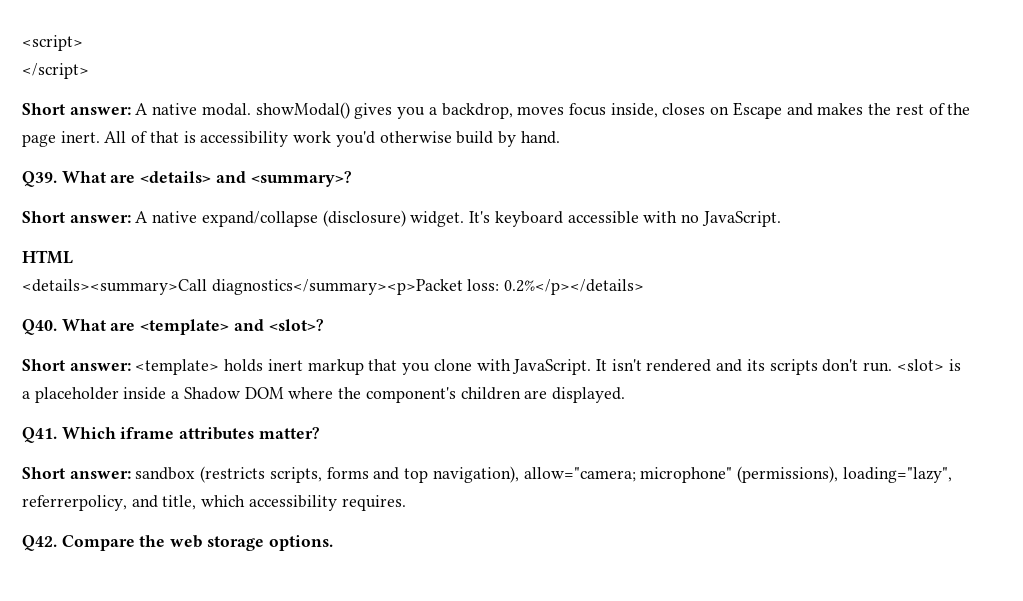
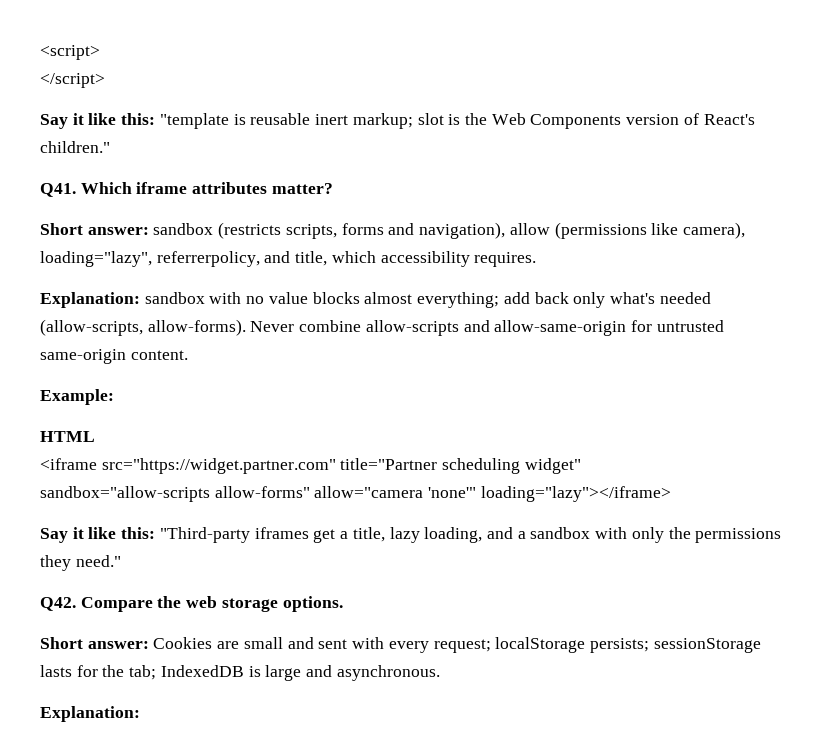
[22,102,971,119] [22,131,560,147] [22,171,352,187] [22,210,781,227] [22,250,73,264] [22,279,645,295] [22,319,324,335] [22,359,961,375] [22,387,625,403] Short answer: A native modal. showModal() gives you a backdrop, moves focus inside, closes on Escape and makes the rest of the page inert. All of that is accessibility work you'd otherwise build by hand. // Q39. What are <details> and <summary>? // Short answer: A native expand/collapse (disclosure) widget. It's keyboard accessible with no JavaScript. // HTML // <details><summary>Call diagnostics</summary><p>Packet loss: 0.2%</p></details> // Q40. What are <template> and <slot>? // Short answer: <template> holds inert markup that you clone with JavaScript. It isn't rendered and its scripts don't run. <slot> is a placeholder inside a Shadow DOM where the component's children are displayed. -> [40,113,755,129] [40,141,110,153] Say it like this: "template is reusable inert markup; slot is the Web Components version of React's children."
[404,466,838,483] top navigation), allow="camera; microphone" (permissions), -> [419,222,745,239] navigation), allow (permissions like camera),
(406, 503) none -> [40,292,711,308] [40,319,724,336] [40,349,188,364] [40,389,114,405] [40,431,95,442] [40,458,581,474] [40,486,671,502] [40,527,782,543] [40,555,121,571] // Explanation: sandbox with no value blocks almost everything; add back only what's needed (allow-scripts, allow-forms). Never combine allow-scripts and allow-same-origin for untrusted same-origin content. // Example: // HTML // <iframe src="https://widget.partner.com" title="Partner scheduling widget" // sandbox="allow-scripts allow-forms" allow="camera 'none'" loading="lazy"></iframe> // Say it like this: "Third-party iframes get a title, lazy loading, and a sandbox with only the permissions they need."
(333, 543) none -> [40,637,761,653] [40,665,440,681] [40,706,140,722] // Short answer: Cookies are small and sent with every request; localStorage persists; sessionStorage lasts for the tab; IndexedDB is large and asynchronous. // Explanation:

